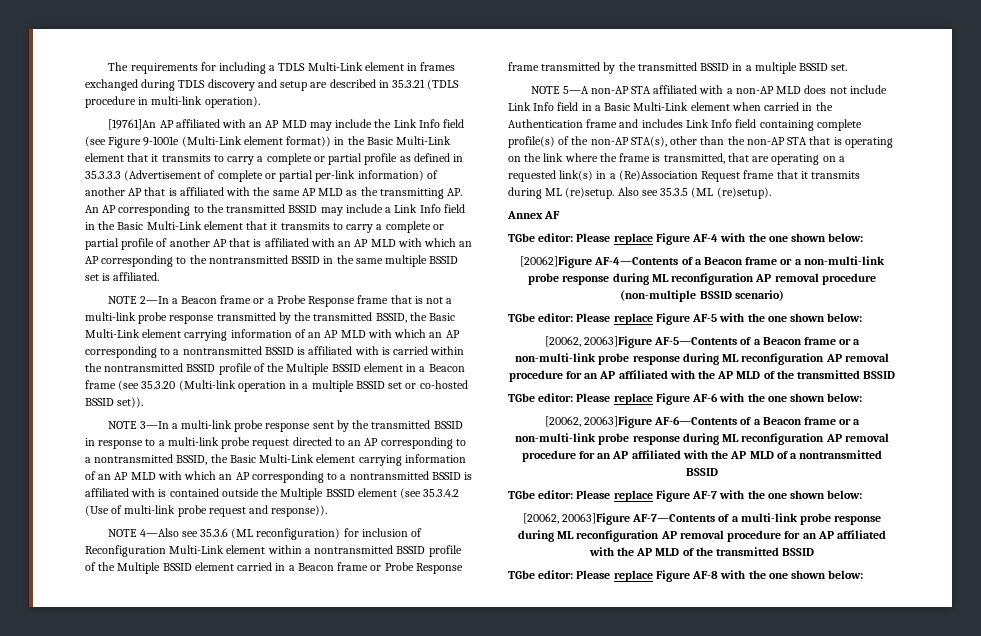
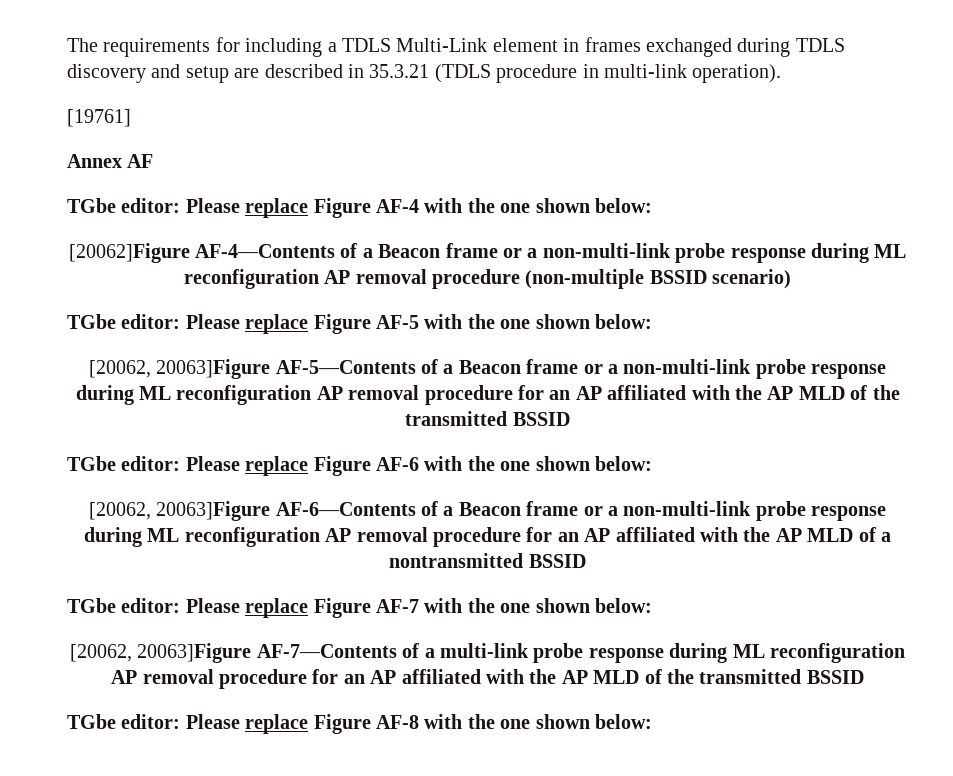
[108,119,465,131] [85,136,452,148] [85,153,464,165] [85,170,438,182] [85,187,463,199] [85,204,465,216] [85,221,444,233] [85,238,473,250] [85,255,459,267] [85,272,160,281] [108,295,453,307] [85,312,456,324] [85,329,460,341] [85,346,465,358] [85,363,465,375] [85,380,468,392] [85,397,144,408] [108,420,463,432] [85,437,466,449] [85,454,466,466] [85,471,473,483] [85,488,460,500] [85,505,328,517] [108,528,423,540] [85,545,462,557] [85,562,463,574] [508,62,848,74] [531,85,887,94] [508,102,833,111] [508,119,862,131] [508,136,893,148] [508,153,845,165] [508,170,861,182] [508,187,771,199] [19761]An AP affiliated with an AP MLD may include the Link Info field (see Figure 9-1001e (Multi-Link element format)) in the Basic Multi-Link element that it transmits to carry a complete or partial profile as defined in 35.3.3.3 (Advertisement of complete or partial per-link information) of another AP that is affiliated with the same AP MLD as the transmitting AP. An AP corresponding to the transmitted BSSID may include a Link Info field in the Basic Multi-Link element that it transmits to carry a complete or partial profile of another AP that is affiliated with an AP MLD with which an AP corresponding to the nontransmitted BSSID in the same multiple BSSID set is affiliated. // NOTE 2—In a Beacon frame or a Probe Response frame that is not a multi-link probe response transmitted by the transmitted BSSID, the Basic Multi-Link element carrying information of an AP MLD with which an AP corresponding to a nontransmitted BSSID is affiliated with is carried within the nontransmitted BSSID profile of the Multiple BSSID element in a Beacon frame (see 35.3.20 (Multi-link operation in a multiple BSSID set or co-hosted BSSID set)). // NOTE 3—In a multi-link probe response sent by the transmitted BSSID in response to a multi-link probe request directed to an AP corresponding to a nontransmitted BSSID, the Basic Multi-Link element carrying information of an AP MLD with which an AP corresponding to a nontransmitted BSSID is affiliated with is contained outside the Multiple BSSID element (see 35.3.4.2 (Use of multi-link probe request and response)). // NOTE 4—Also see 35.3.6 (ML reconfiguration) for inclusion of Reconfiguration Multi-Link element within a nontransmitted BSSID profile of the Multiple BSSID element carried in a Beacon frame or Probe Response frame transmitted by the transmitted BSSID in a multiple BSSID set. // NOTE 5—A non-AP STA affiliated with a non-AP MLD does not include Link Info field in a Basic Multi-Link element when carried in the Authentication frame and includes Link Info field containing complete profile(s) of the non-AP STA(s), other than the non-AP STA that is operating on the link where the frame is transmitted, that are operating on a requested link(s) in a (Re)Association Request frame that it transmits during ML (re)setup. Also see 35.3.5 (ML (re)setup). -> [67,109,131,127] [19761]

